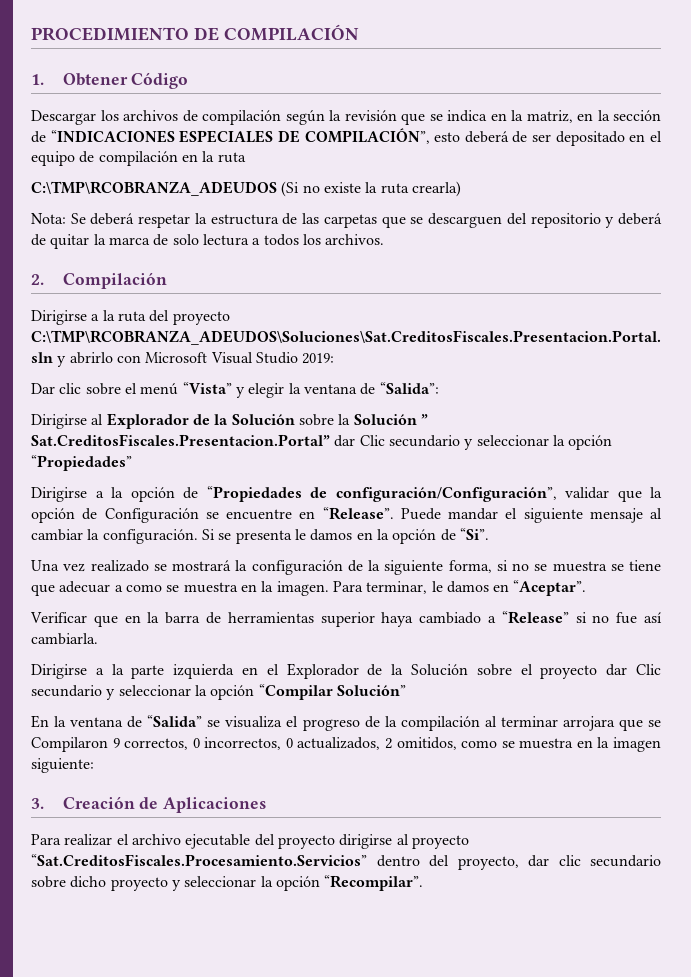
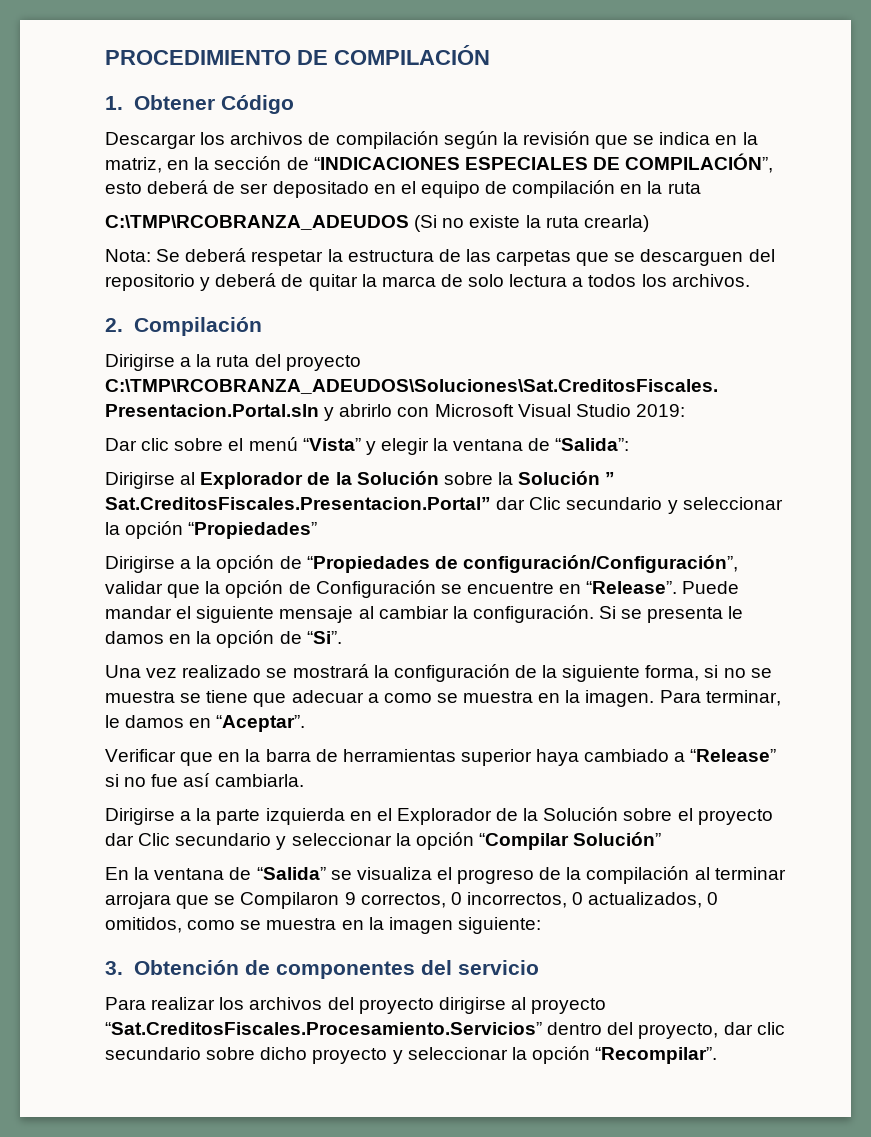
[385,738,392,749] 2 -> [707,892,719,905] 0
[62,796,267,813] Creación de Aplicaciones -> [134,960,540,979] Obtención de componentes del servicio
[116,834,251,849] el archivo ejecutable -> [219,997,323,1010] los archivos

